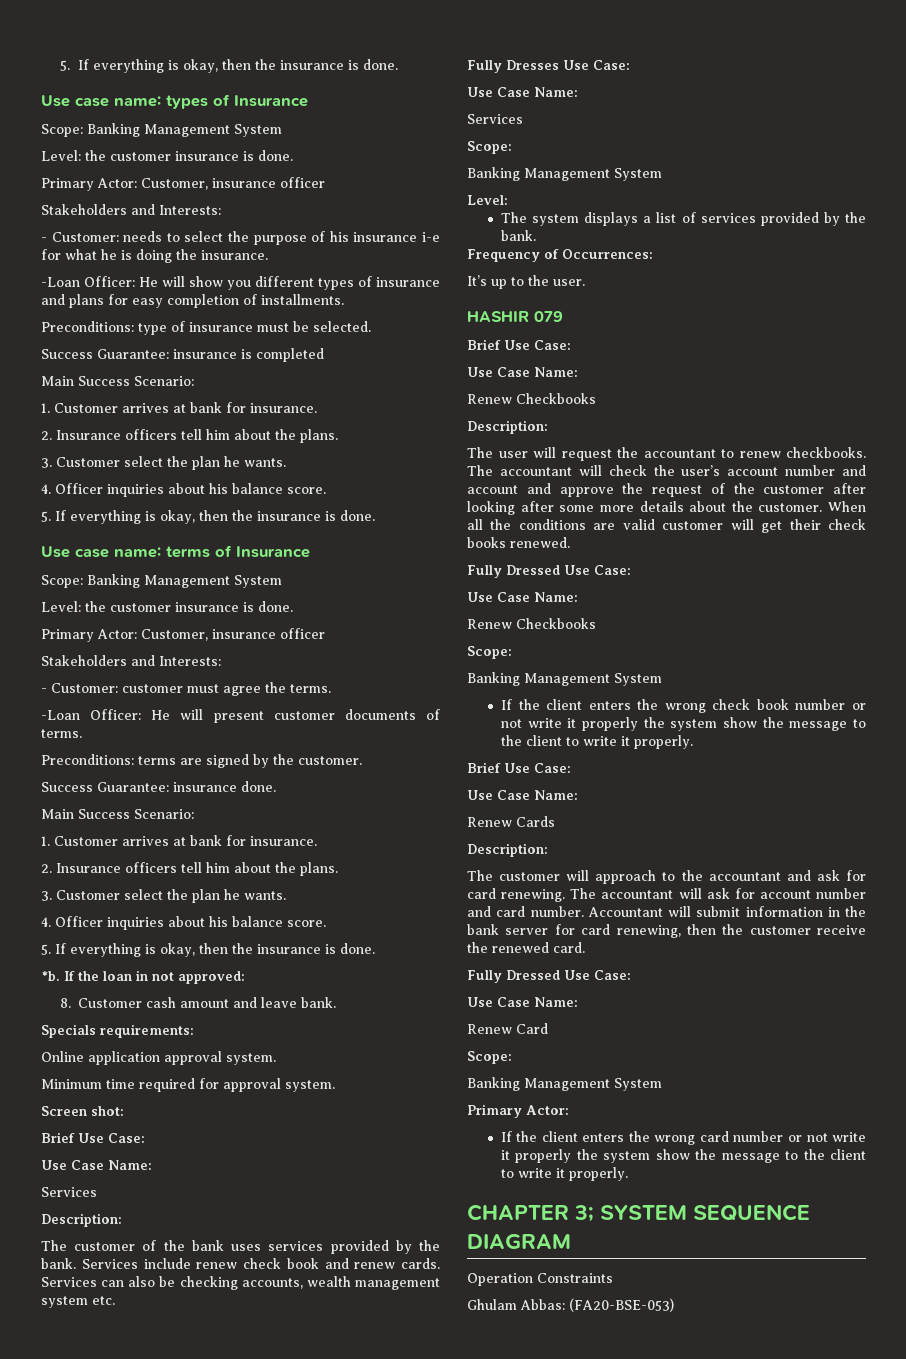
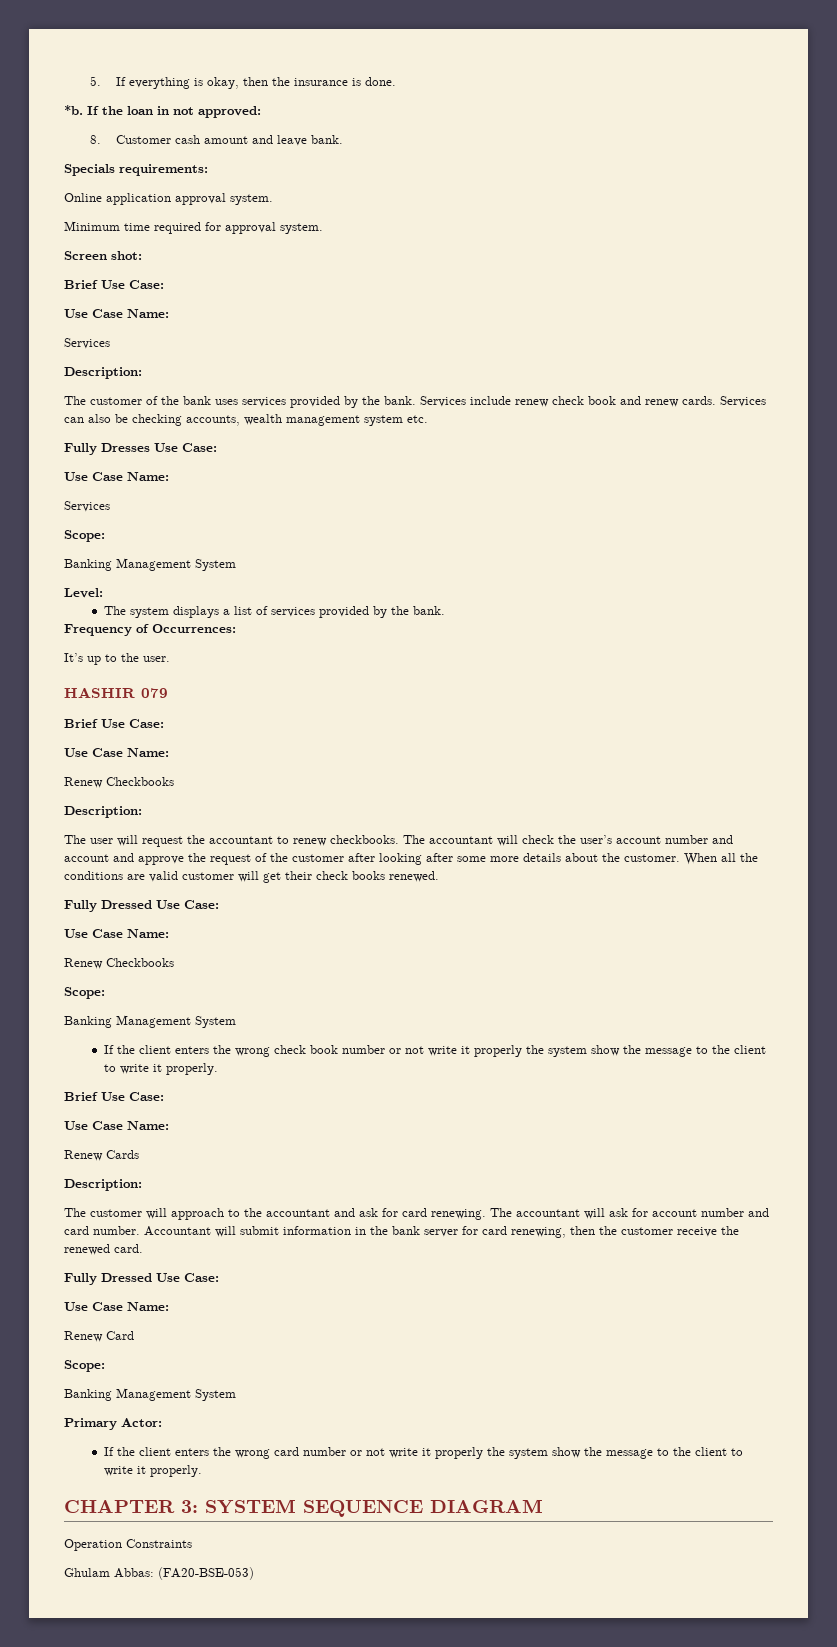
[41,94,308,109] [41,123,282,137] [41,150,293,161] [41,177,325,191] [41,204,221,215] [41,231,441,245] [41,249,268,263] [41,276,440,290] [41,294,344,308] [41,321,371,335] [41,348,324,362] [41,376,194,386] [41,402,317,413] [41,429,338,443] [41,456,286,470] [41,483,326,497] [41,510,375,524] [41,545,310,558] [41,574,282,588] [41,601,293,612] [41,628,325,642] [41,655,221,666] [41,682,331,696] [41,709,440,723] [41,729,82,738] [41,754,362,768] [41,781,276,792] [41,809,194,819] [41,835,317,846] [41,862,338,876] [41,889,286,903] [41,916,326,930] [41,943,375,957] // Use case name: types of Insurance // Scope: Banking Management System // Level: the customer insurance is done. // Primary Actor: Customer, insurance officer // Stakeholders and Interests: // - Customer: needs to select the purpose of his insurance i-e for what he is doing the insurance. // -Loan Officer: He will show you different types of insurance and plans for easy completion of installments. // Preconditions: type of insurance must be selected. // Success Guarantee: insurance is completed // Main Success Scenario: // 1. Customer arrives at bank for insurance. // 2. Insurance officers tell him about the plans. // 3. Customer select the plan he wants. // 4. Officer inquiries about his balance score. // 5. If everything is okay, then the insurance is done. // Use case name: terms of Insurance // Scope: Banking Management System // Level: the customer insurance is done. // Primary Actor: Customer, insurance officer // Stakeholders and Interests: // - Customer: customer must agree the terms. // -Loan Officer: He will present customer documents of terms. // Preconditions: terms are signed by the customer. // Success Guarantee: insurance done. // Main Success Scenario: // 1. Customer arrives at bank for insurance. // 2. Insurance officers tell him about the plans. // 3. Customer select the plan he wants. // 4. Officer inquiries about his balance score. // 5. If everything is okay, then the insurance is done. -> (396, 81) none
[574,1205,594,1222] 3; -> [181,1500,198,1513] 3:

